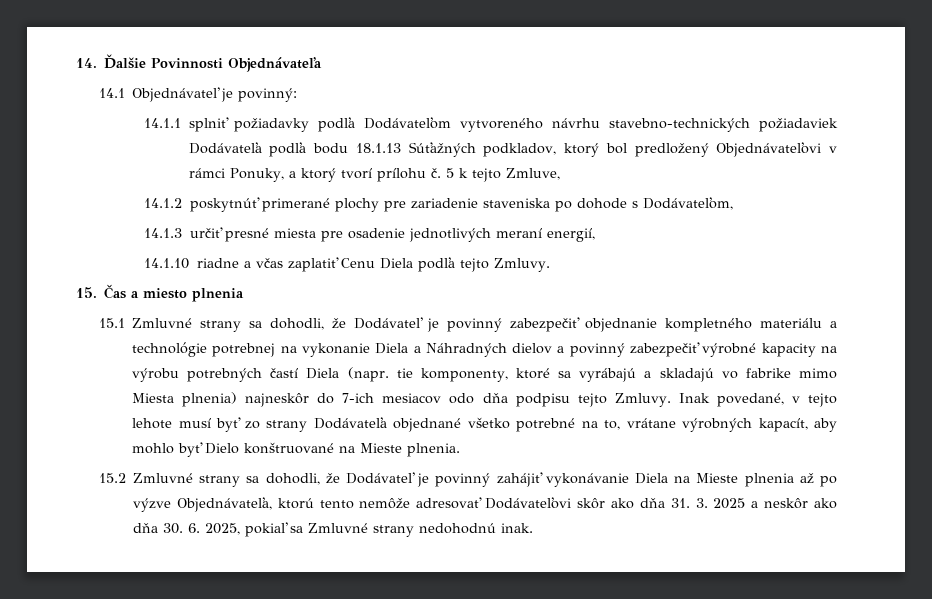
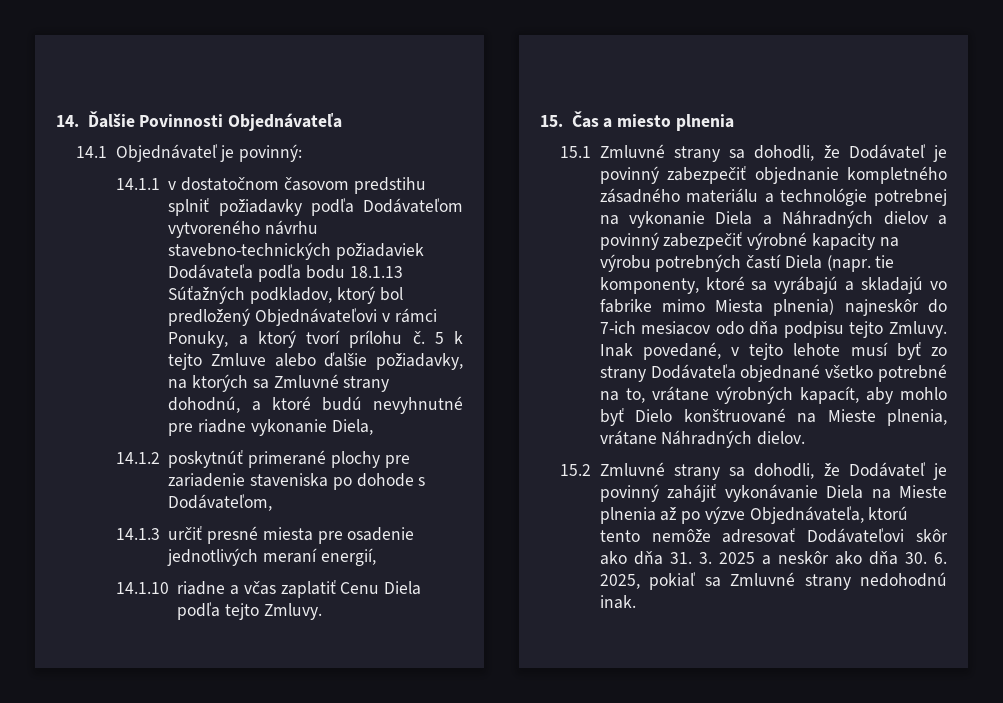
(182, 123) none -> [168,177,426,194] v dostatočnom časovom predstihu
[505,168,560,180] Zmluve, -> [211,352,464,370] [168,374,390,392] [168,396,464,414] [168,419,373,436] Zmluve alebo ďalšie požiadavky, na ktorých sa Zmluvné strany dohodnú, a ktoré budú nevyhnutné pre riadne vykonanie Diela,
(753, 325) none -> [599,188,680,203] zásadného
[407,443,461,457] plnenia. -> [887,409,947,426] [599,430,806,448] plnenia, vrátane Náhradných dielov.

